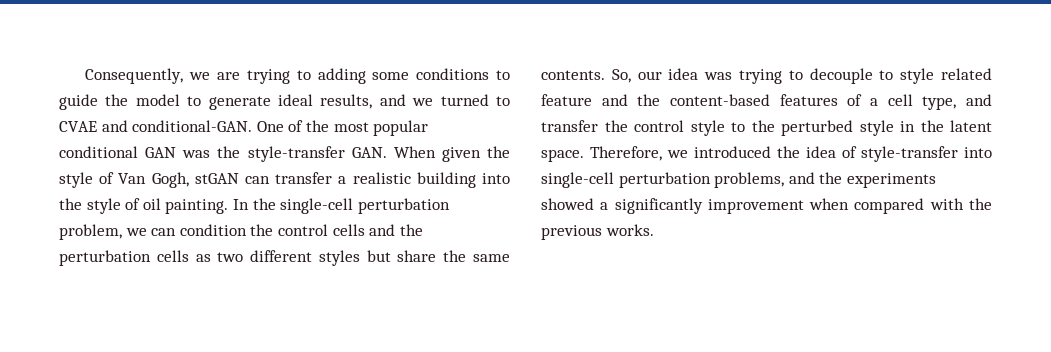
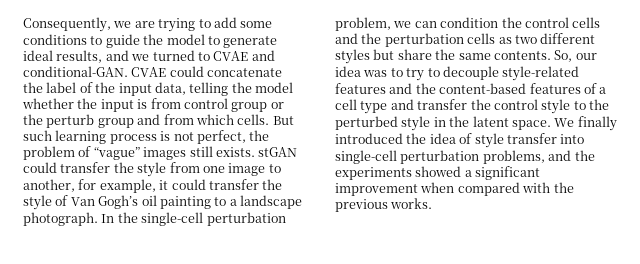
[317,68,366,84] adding -> [213,17,237,28] add
[256,120,429,136] [59,146,510,162] [59,172,510,188] [59,198,229,214] One of the most popular conditional GAN was the style-transfer GAN. When given the style of Van Gogh, stGAN can transfer a realistic building into the style of oil painting. -> [131,66,283,77] [23,82,293,96] [22,98,284,112] [23,114,294,128] [23,130,270,144] [23,146,298,160] [23,162,281,177] [23,179,283,193] [23,195,302,210] [23,212,98,226] CVAE could concatenate the label of the input data, telling the model whether the input is from control group or the perturb group and from which cells. But such learning process is not perfect, the problem of “vague” images still exists. stGAN could transfer the style from one image to another, for example, it could transfer the style of Van Gogh’s oil painting to a landscape photograph.
[739,68,992,84] [541,94,592,106] trying to decouple to style related feature -> [390,66,580,81] [335,83,386,94] to try to decouple style-related features
[922,96,957,110] type, -> [360,101,388,114] type
[590,146,688,161] Therefore, we -> [554,116,617,131] We finally
[861,146,958,162] style-transfer -> [474,133,557,148] style transfer
[614,198,703,214] significantly -> [475,166,541,180] significant

